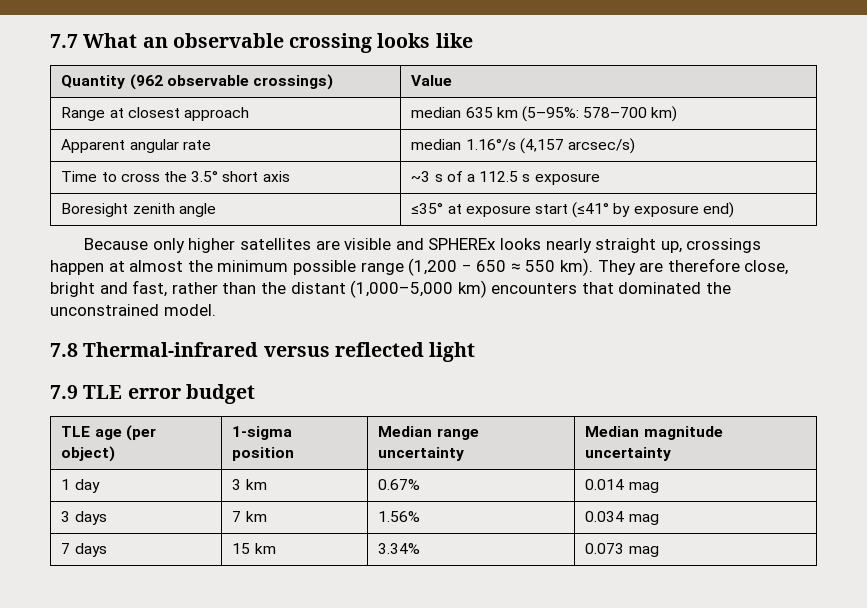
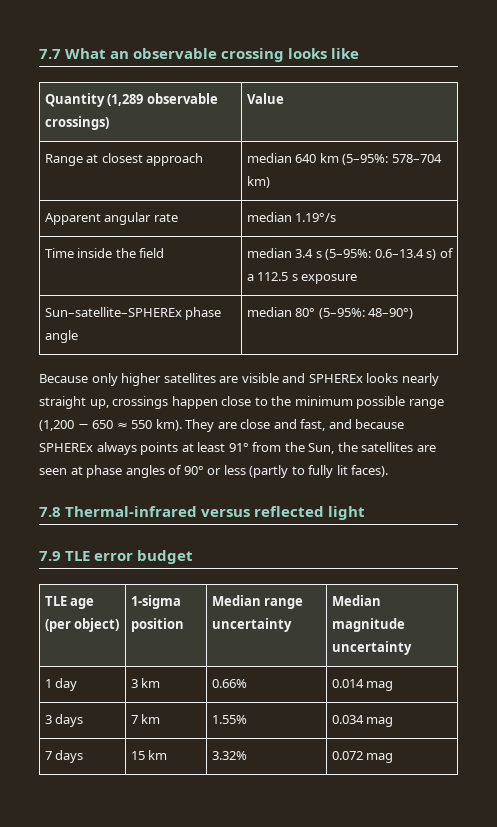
[129,74,163,90] (962 -> [107,94,144,106] (1,289
[465,107,493,118] 635 -> [295,154,317,163] 640
[583,107,648,118] 578–700 -> [391,154,442,163] 578–704
[465,138,636,154] [61,171,290,182] [411,171,443,182] 1.16°/s (4,157 arcsec/s) // Time to cross the 3.5° short axis | ~3 s -> [295,213,337,222] [44,248,165,258] [246,248,437,260] 1.19°/s // Time inside the field | median 3.4 s (5–95%: 0.6–13.4 s)
[61,203,175,217] Boresight zenith -> [44,307,222,320] Sun–satellite–SPHEREx phase
[411,202,734,218] ≤35° at exposure start (≤41° by exposure end) -> [246,307,414,319] median 80° (5–95%: 48–90°)
[108,260,184,272] at almost -> [221,396,268,406] close to
[667,258,789,275] [50,280,732,298] [50,304,216,316] therefore close, bright and fast, rather than the distant (1,000–5,000 km) encounters that dominated the unconstrained model. -> [240,419,405,431] [39,442,436,455] [39,465,389,478] close and fast, and because SPHEREx always points at least 91° from the Sun, the satellites are seen at phase angles of 90° or less (partly to fully lit faces).
[378,479,421,490] 0.67% -> [211,679,247,688] 0.66%
[378,511,421,522] 1.56% -> [211,715,247,724] 1.55%
[378,543,421,554] [585,543,625,554] 3.34% | 0.073 -> [211,751,247,760] [331,751,363,760] 3.32% | 0.072

